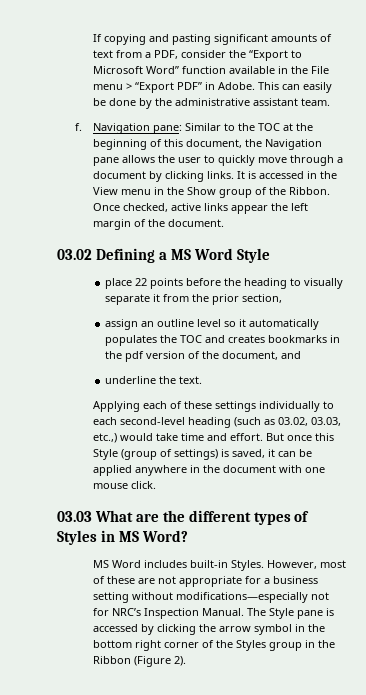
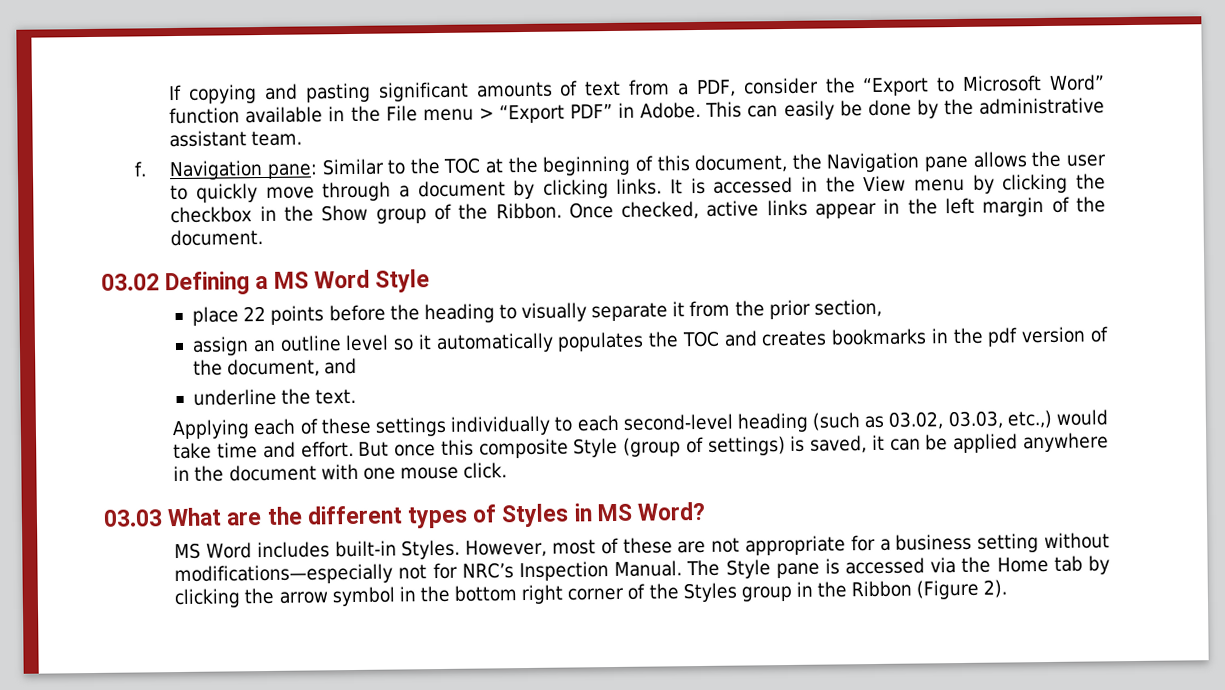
(151, 192) none -> [972,173,1107,194] [170,206,253,224] by clicking the checkbox
(268, 209) none -> [883,198,901,214] in
(334, 437) none -> [478,438,569,459] composite
(138, 628) none -> [930,555,1083,574] via the Home tab

